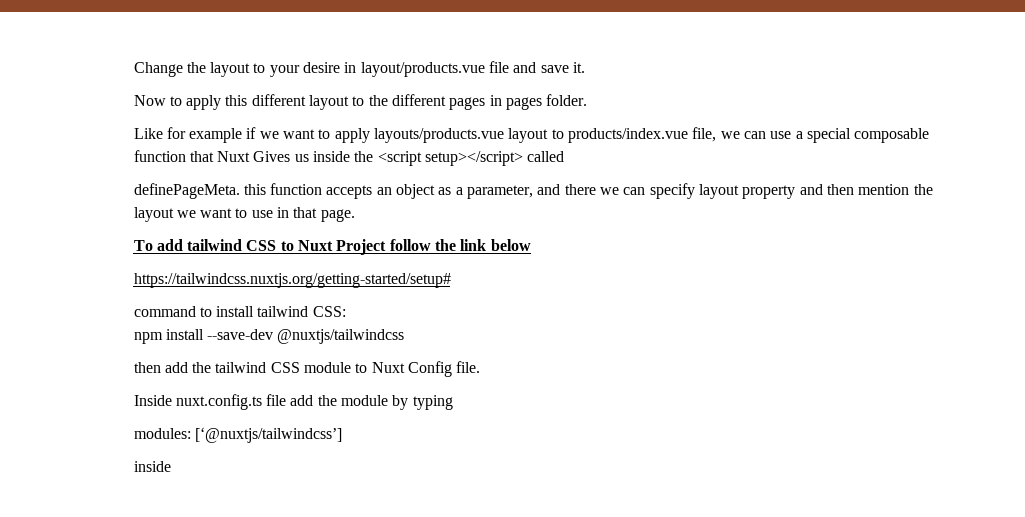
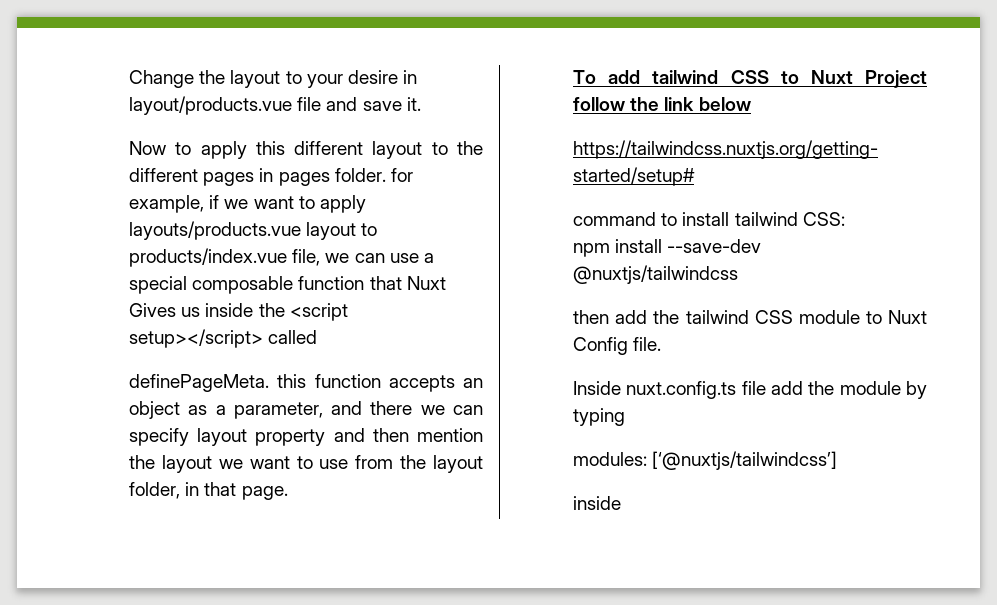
[133,127,243,143] // Like for example -> [390,168,413,182] [129,195,205,213] for example,
(273, 214) none -> [355,455,483,473] [129,482,181,499] from the layout folder,

